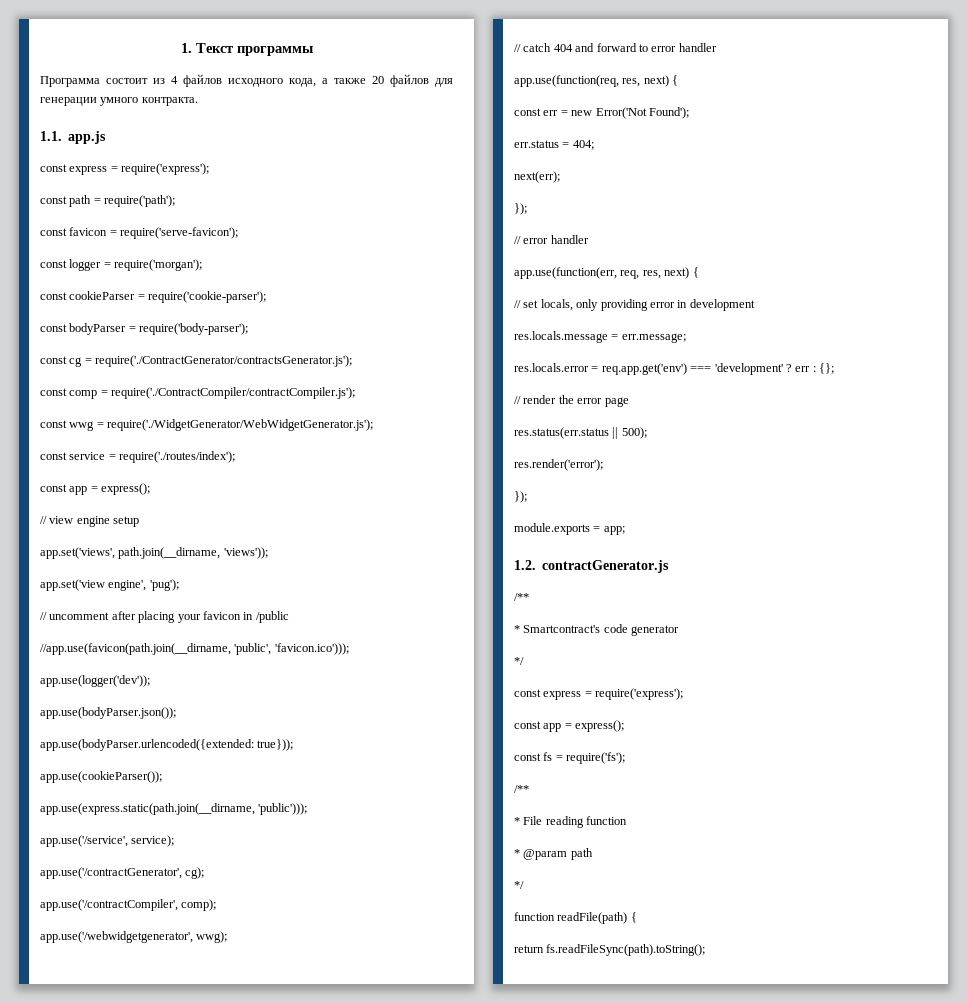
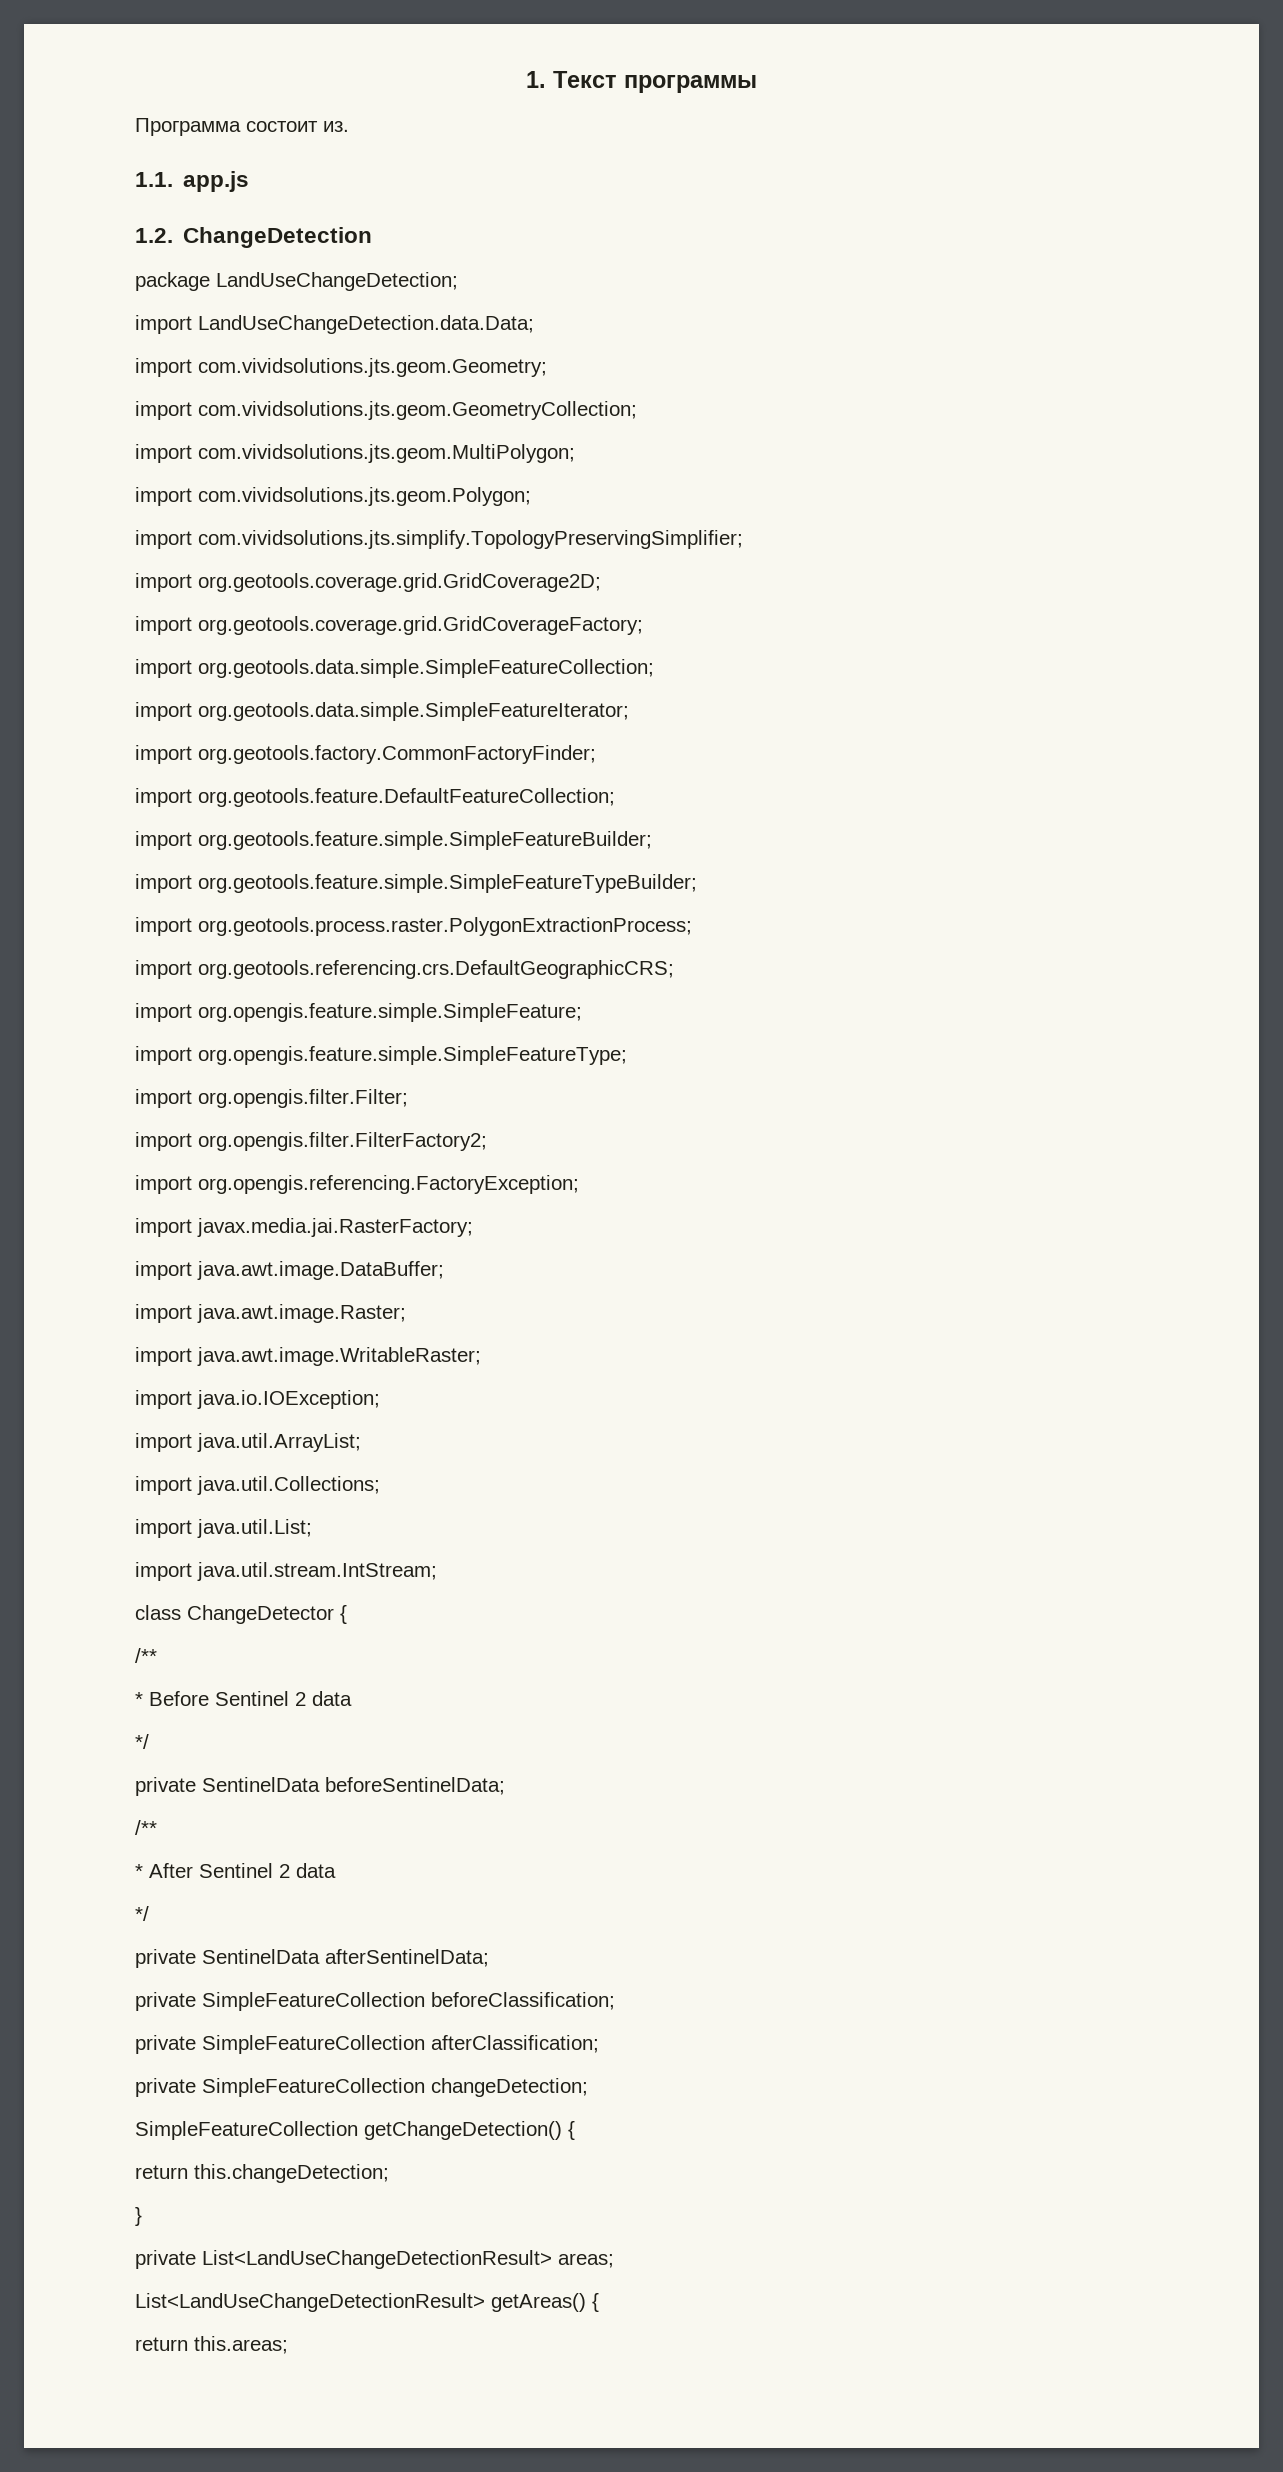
[153,74,453,87] [40,97,198,106] [40,131,107,144] [40,163,210,175] [40,195,176,207] [40,227,239,239] [40,259,203,271] [40,291,267,303] [40,323,249,335] [40,355,353,367] [40,387,356,399] [40,419,374,431] [40,451,236,463] [40,483,151,495] [40,516,140,527] [40,547,268,559] [40,579,179,591] [40,611,289,623] [40,643,349,655] [40,675,150,687] [40,707,176,719] [40,739,294,751] [40,771,162,783] [40,803,308,815] [40,835,175,847] [40,867,205,879] [40,899,217,911] [40,931,228,943] [514,43,717,52] [514,75,679,87] [514,107,689,119] [514,140,594,150] [514,171,560,183] [514,203,527,215] [514,235,589,244] [514,267,699,279] [514,299,755,311] [514,331,686,343] [514,363,834,375] [514,395,629,407] [514,427,647,439] [514,459,603,471] [514,491,527,503] [514,523,625,535] [514,560,670,573] [514,593,529,601] [514,624,680,636] [514,657,524,665] [514,688,684,700] [514,720,625,732] [514,752,626,764] [514,785,529,793] [514,816,628,828] [514,848,593,860] [514,881,524,889] [514,912,637,924] [514,944,706,956] из 4 файлов исходного кода, а также 20 файлов для генерации умного контракта. // 1.1. app.js // const express = require('express'); // const path = require('path'); // const favicon = require('serve-favicon'); // const logger = require('morgan'); // const cookieParser = require('cookie-parser'); // const bodyParser = require('body-parser'); // const cg = require('./ContractGenerator/contractsGenerator.js'); // const comp = require('./ContractCompiler/contractCompiler.js'); // const wwg = require('./WidgetGenerator/WebWidgetGenerator.js'); // const service = require('./routes/index'); // const app = express(); // // view engine setup // app.set('views', path.join(__dirname, 'views')); // app.set('view engine', 'pug'); // // uncomment after placing your favicon in /public // //app.use(favicon(path.join(__dirname, 'public', 'favicon.ico'))); // app.use(logger('dev')); // app.use(bodyParser.json()); // app.use(bodyParser.urlencoded({extended: true})); // app.use(cookieParser()); // app.use(express.static(path.join(__dirname, 'public'))); // app.use('/service', service); // app.use('/contractGenerator', cg); // app.use('/contractCompiler', comp); // app.use('/webwidgetgenerator', wwg); // // catch 404 and forward to error handler // app.use(function(req, res, next) { // const err = new Error('Not Found'); // err.status = 404; // next(err); // }); // // error handler // app.use(function(err, req, res, next) { // // set locals, only providing error in development // res.locals.message = err.message; // res.locals.error = req.app.get('env') === 'development' ? err : {}; // // render the error page // res.status(err.status || 500); // res.render('error'); // }); // module.exports = app; // 1.2. contractGenerator.js // /** // * Smartcontract's code generator // */ // const express = require('express'); // const app = express(); // const fs = require('fs'); // /** // * File reading function // * @param path // */ // function readFile(path) { // return fs.readFileSync(path).toString(); -> [323,121,349,132] [135,171,250,192] [135,227,373,248] [135,272,458,291] [135,315,534,334] [135,358,547,377] [135,401,637,420] [135,444,575,463] [135,487,531,506] [135,530,743,549] [135,573,601,592] [135,616,643,635] [135,659,654,678] [135,702,629,721] [135,745,596,764] [135,788,615,807] [135,831,652,850] [135,874,697,893] [135,917,692,936] [135,960,674,979] [135,1003,582,1022] [135,1046,627,1065] [135,1089,408,1108] [135,1132,487,1151] [135,1175,579,1194] [135,1218,473,1237] [135,1261,444,1280] [135,1304,406,1323] [135,1347,481,1366] [135,1390,380,1409] [135,1433,361,1452] [135,1476,380,1495] [135,1519,312,1538] [135,1562,437,1581] [135,1605,347,1624] [135,1648,157,1663] [135,1691,352,1706] [135,1734,149,1749] [135,1777,505,1796] [135,1820,157,1835] [135,1863,336,1878] [135,1906,149,1921] [135,1949,489,1968] [135,1992,615,2011] [135,2035,599,2054] [135,2078,588,2097] [135,2121,575,2140] [135,2164,389,2183] [135,2207,142,2226] [135,2250,614,2269] [135,2293,599,2312] [135,2336,288,2354] из. // 1.1. app.js // 1.2. ChangeDetection // package LandUseChangeDetection; // import LandUseChangeDetection.data.Data; // import com.vividsolutions.jts.geom.Geometry; // import com.vividsolutions.jts.geom.GeometryCollection; // import com.vividsolutions.jts.geom.MultiPolygon; // import com.vividsolutions.jts.geom.Polygon; // import com.vividsolutions.jts.simplify.TopologyPreservingSimplifier; // import org.geotools.coverage.grid.GridCoverage2D; // import org.geotools.coverage.grid.GridCoverageFactory; // import org.geotools.data.simple.SimpleFeatureCollection; // import org.geotools.data.simple.SimpleFeatureIterator; // import org.geotools.factory.CommonFactoryFinder; // import org.geotools.feature.DefaultFeatureCollection; // import org.geotools.feature.simple.SimpleFeatureBuilder; // import org.geotools.feature.simple.SimpleFeatureTypeBuilder; // import org.geotools.process.raster.PolygonExtractionProcess; // import org.geotools.referencing.crs.DefaultGeographicCRS; // import org.opengis.feature.simple.SimpleFeature; // import org.opengis.feature.simple.SimpleFeatureType; // import org.opengis.filter.Filter; // import org.opengis.filter.FilterFactory2; // import org.opengis.referencing.FactoryException; // import javax.media.jai.RasterFactory; // import java.awt.image.DataBuffer; // import java.awt.image.Raster; // import java.awt.image.WritableRaster; // import java.io.IOException; // import java.util.ArrayList; // import java.util.Collections; // import java.util.List; // import java.util.stream.IntStream; // class ChangeDetector { // /** // * Before Sentinel 2 data // */ // private SentinelData beforeSentinelData; // /** // * After Sentinel 2 data // */ // private SentinelData afterSentinelData; // private SimpleFeatureCollection beforeClassification; // private SimpleFeatureCollection afterClassification; // private SimpleFeatureCollection changeDetection; // SimpleFeatureCollection getChangeDetection() { // return this.changeDetection; // } // private List<LandUseChangeDetectionResult> areas; // List<LandUseChangeDetectionResult> getAreas() { // return this.areas;

